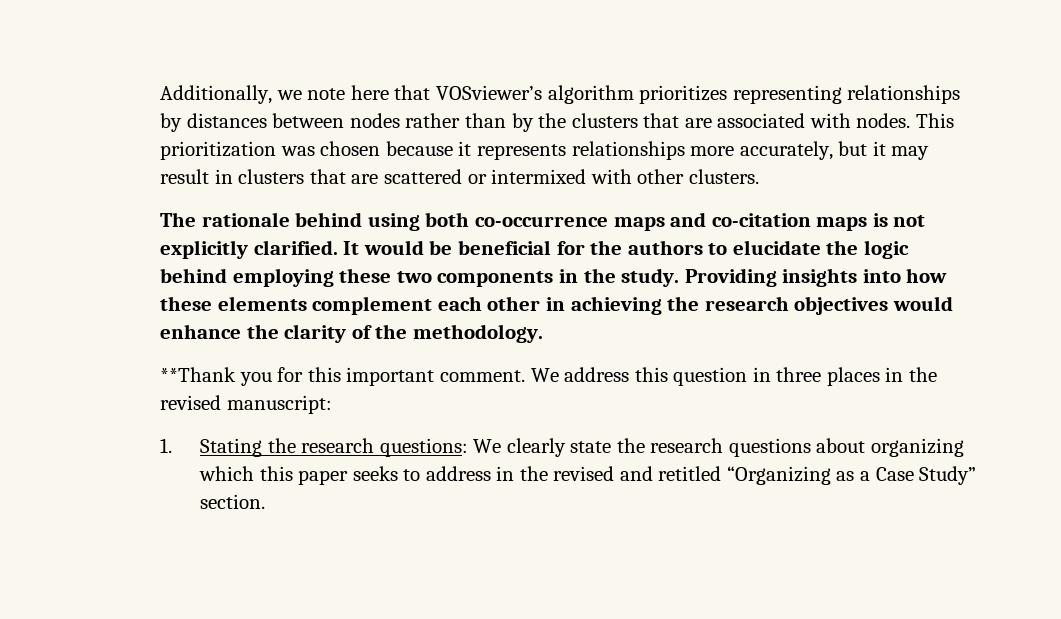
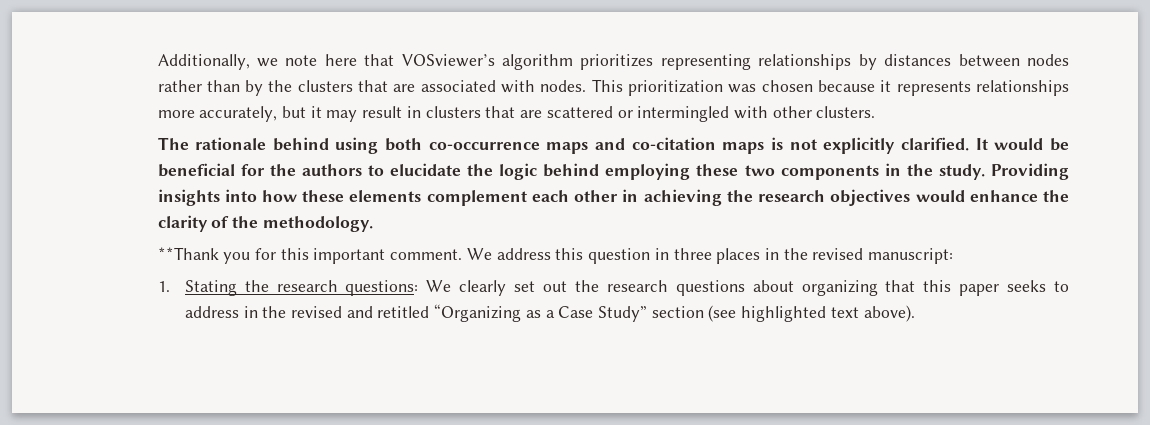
[491,169,587,184] intermixed -> [637,106,730,122] intermingled
[570,441,612,453] state -> [514,281,568,292] set out
[199,466,255,481] which -> [885,280,916,292] that
[200,494,266,509] section. -> [651,305,915,322] section (see highlighted text above).

